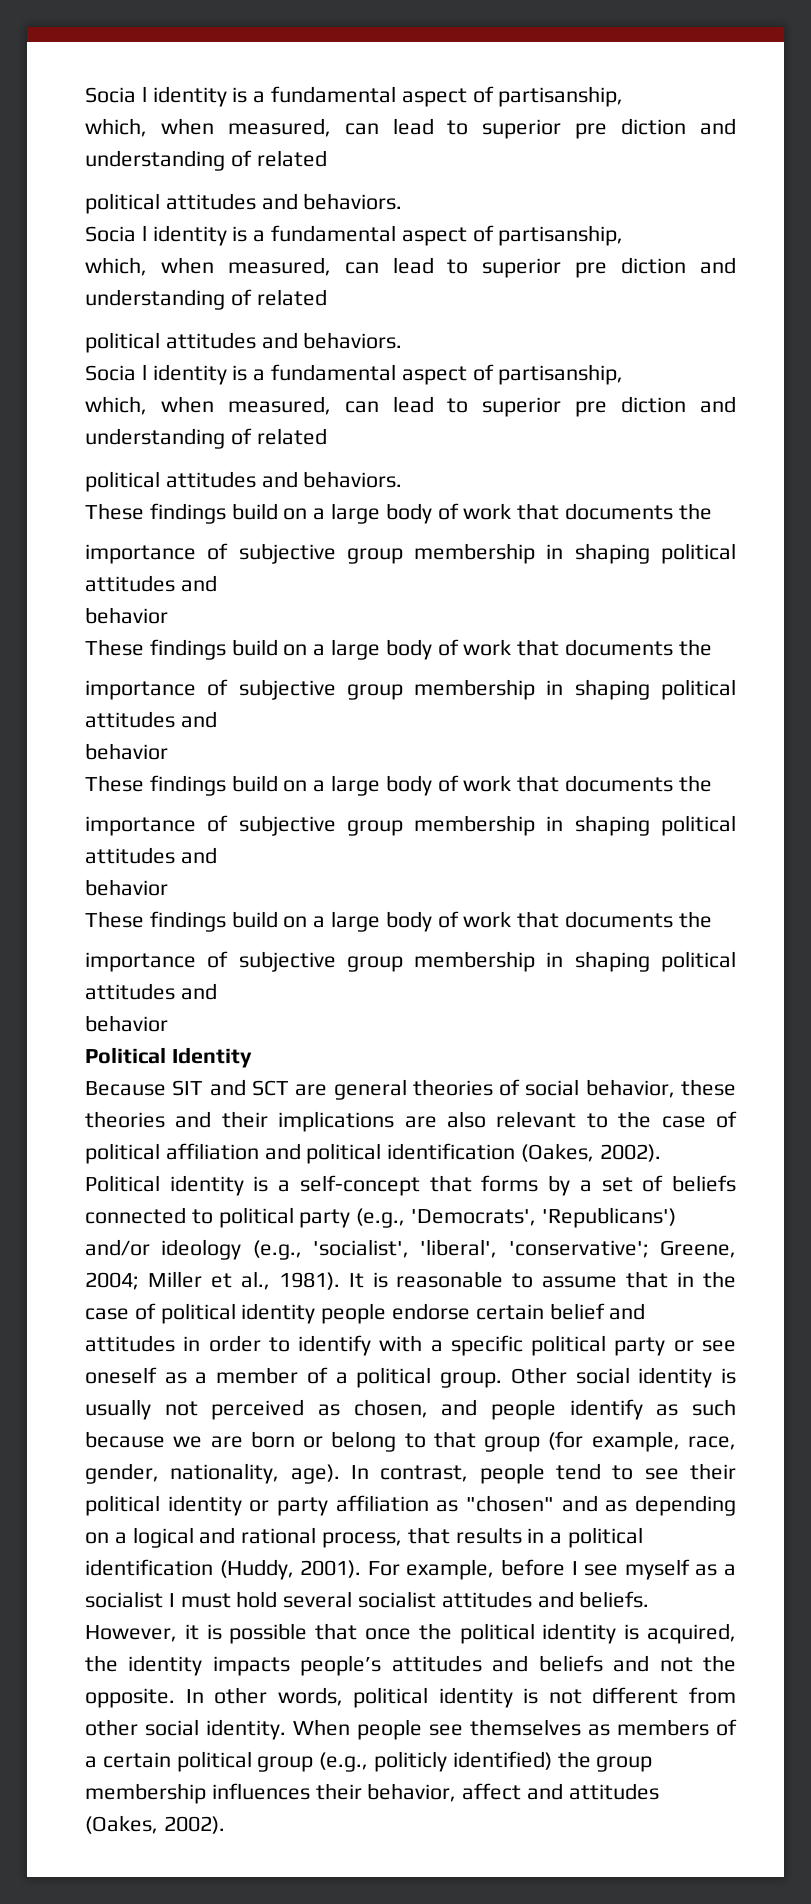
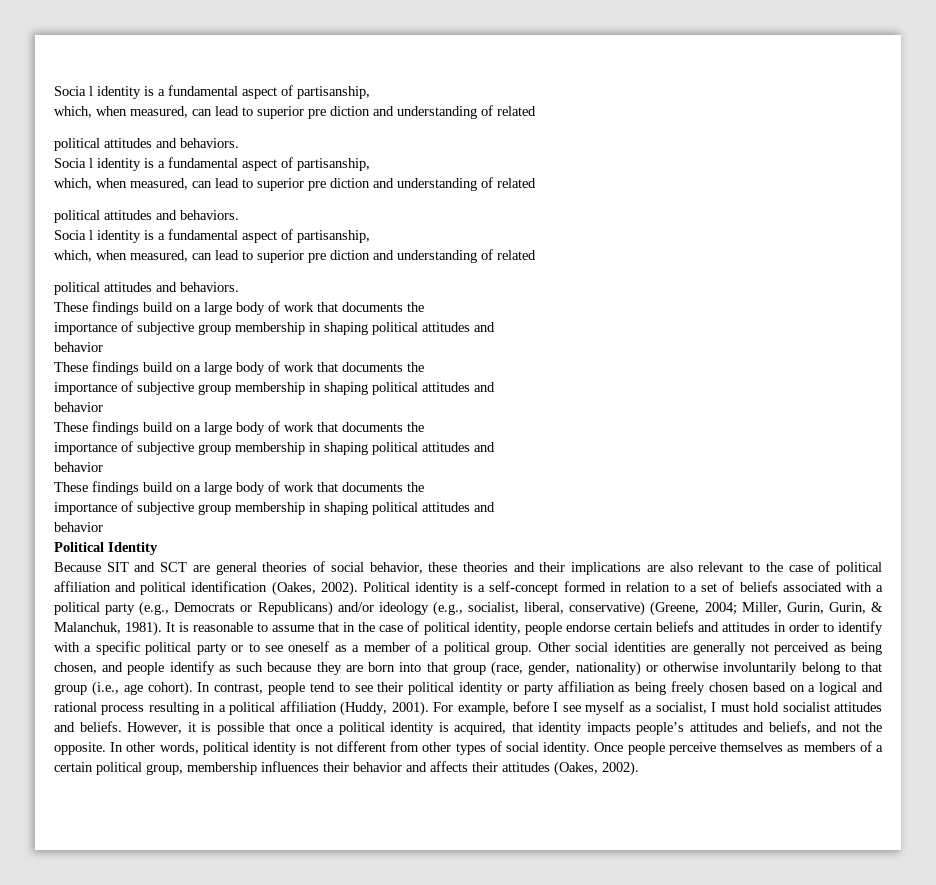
[429,1175,737,1196] [85,1207,676,1228] [85,1239,736,1260] [85,1271,270,1290] that forms by a set of beliefs connected to political party (e.g., 'Democrats', 'Republicans') and/or ideology (e.g., 'socialist', 'liberal', 'conservative'; Greene, 2004; Miller et al., -> [563,581,883,592] [54,601,884,616] [54,622,121,634] formed in relation to a set of beliefs associated with a political party (e.g., Democrats or Republicans) and/or ideology (e.g., socialist, liberal, conservative) (Greene, 2004; Miller, Gurin, Gurin, & Malanchuk,
[241,1303,316,1324] identity -> [473,622,521,635] identity,
[549,1303,605,1320] belief -> [655,621,694,632] beliefs
(694, 1346) none -> [248,643,260,652] to
[638,1367,737,1388] [85,1399,151,1420] identity is usually -> [613,642,747,655] identities are generally
(340, 1410) none -> [850,642,882,655] being
[173,1436,203,1448] we -> [316,662,342,675] they
[303,1431,736,1452] [85,1463,340,1484] or belong to that group (for example, race, gender, nationality, age). -> [399,661,882,676] [54,681,193,696] into that group (race, gender, nationality) or otherwise involuntarily belong to that group (i.e., age cohort).
[466,1495,736,1516] "chosen" and as depending -> [635,681,786,695] being freely chosen based
[322,1527,522,1548] process, that results -> [101,702,199,715] process resulting
[85,1559,213,1576] identification -> [279,701,337,712] affiliation
[85,1591,163,1608] socialist -> [655,702,707,714] socialist,
[283,1591,353,1608] several -> (780, 707) none
[418,1623,452,1640] the -> [327,725,334,732] a
[85,1655,118,1672] the -> [511,722,533,732] that
[538,1655,603,1672] beliefs -> [768,721,811,734] beliefs,
[145,1719,463,1740] social identity. When people see -> [455,741,716,755] types of social identity. Once people perceive
[257,1751,653,1772] [85,1783,564,1804] group (e.g., politicly identified) the group membership influences their behavior, affect and -> [146,761,498,775] group, membership influences their behavior and affects their

